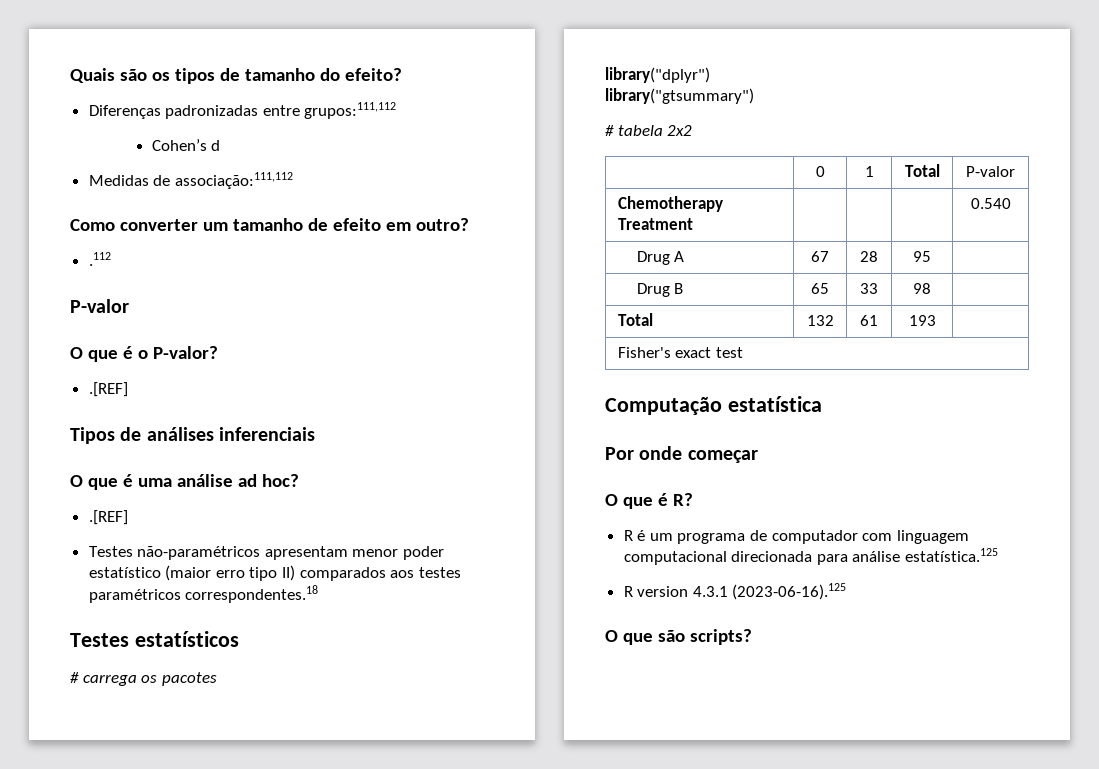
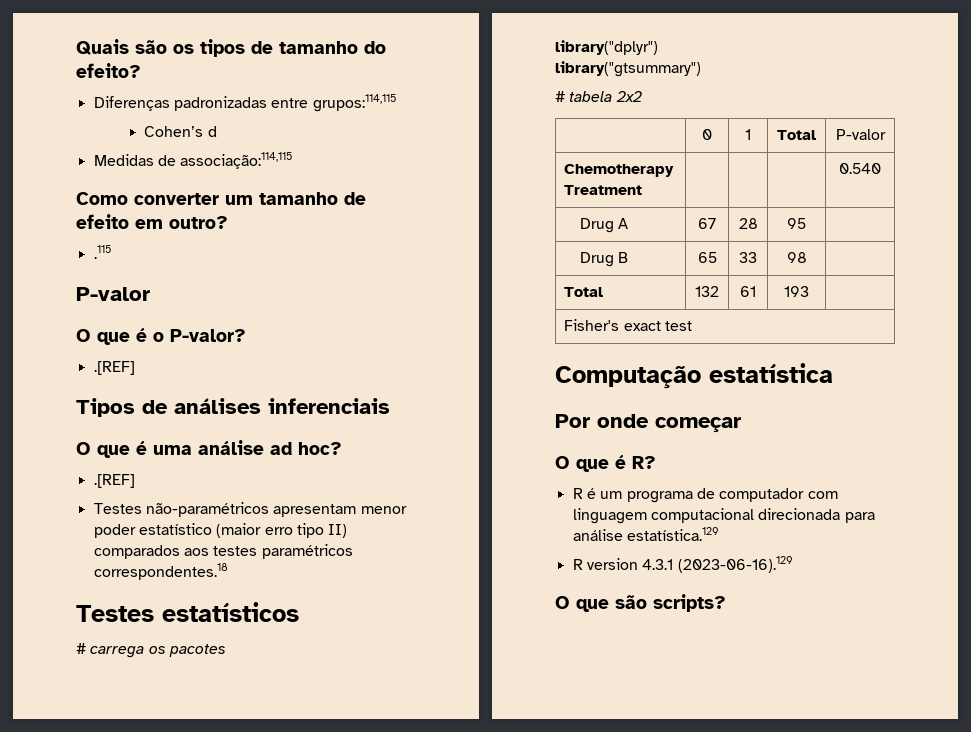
[304,102,397,119] grupos:111,112 -> [312,94,396,112] grupos:114,115
[174,172,293,189] associação:111,112 -> [180,152,293,169] associação:114,115
[88,252,111,266] .112 -> [93,245,111,259] .115
[905,548,999,562] estatística.125 -> [626,527,719,541] estatística.129
[732,583,847,600] (2023-06-16).125 -> [677,556,793,573] (2023-06-16).129

